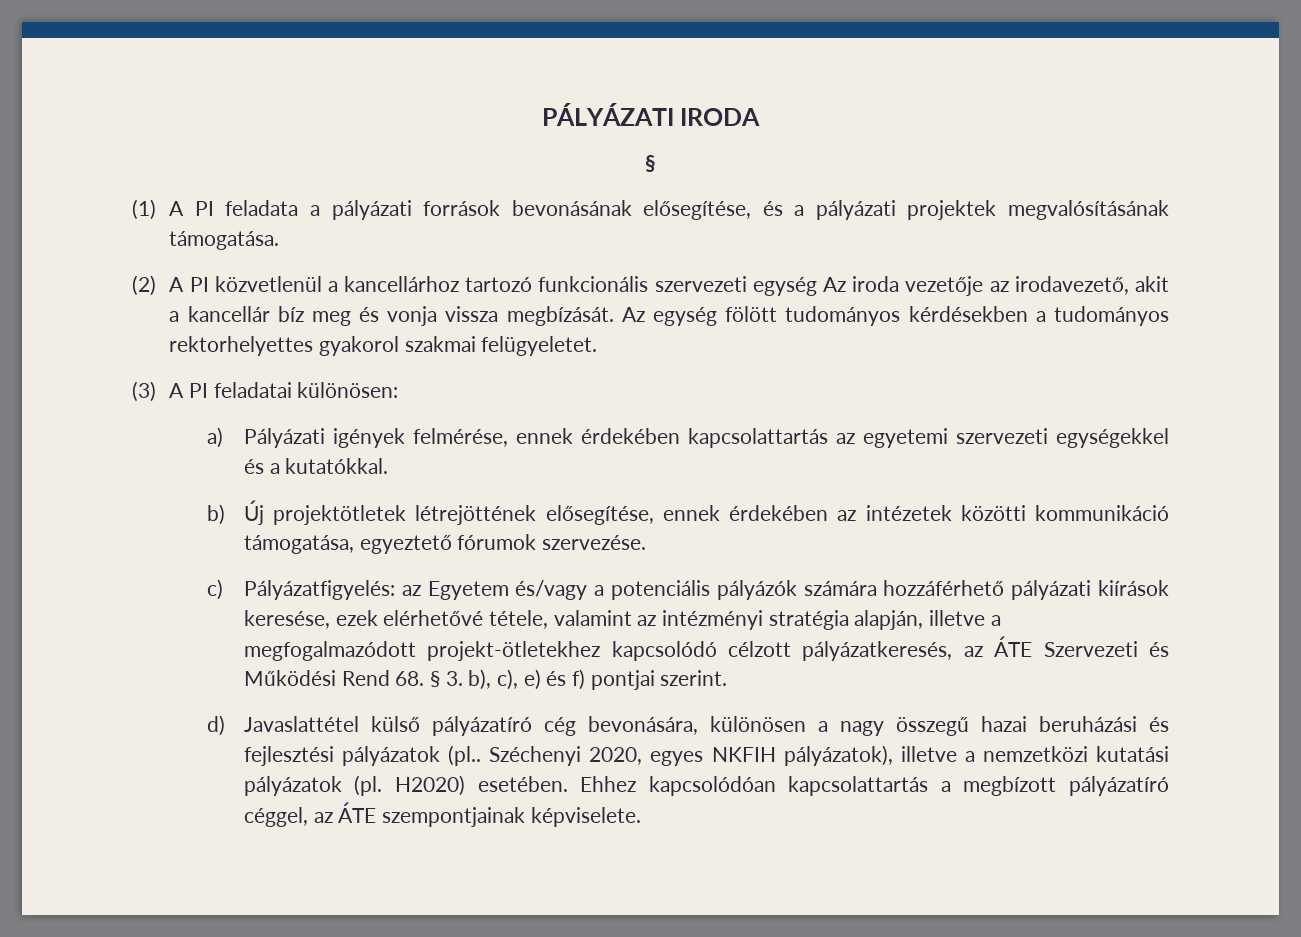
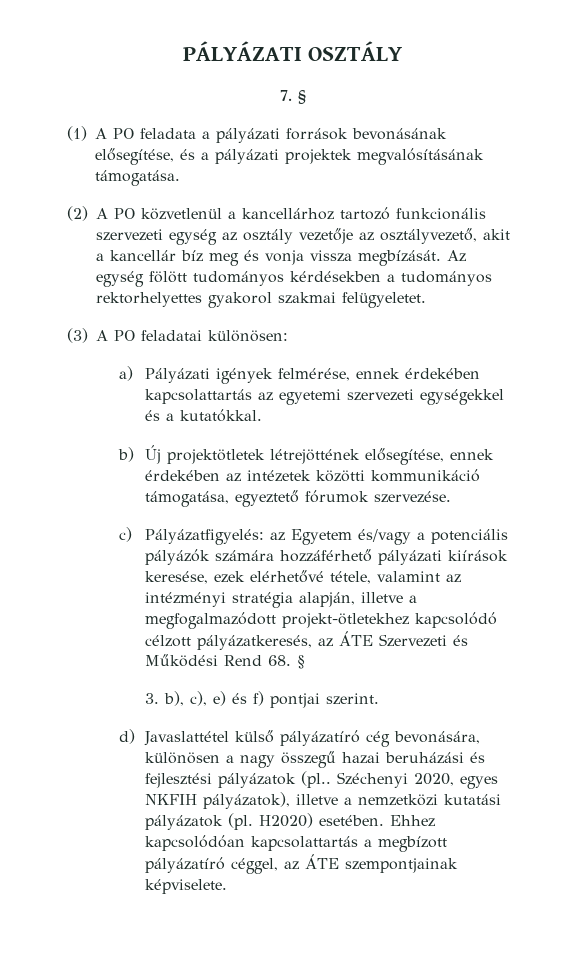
[680,108,761,126] IRODA // -> [308,41,403,61] [279,90,292,101] OSZTÁLY // 7.
[194,201,214,216] PI -> [113,128,134,139] PO
[189,277,209,292] PI -> [114,208,135,219] PO
[823,276,900,292] Az iroda -> [222,229,293,244] az osztály
[1014,276,1129,295] irodavezető, -> [380,228,477,244] osztályvezető,
[188,383,208,398] PI -> [114,330,135,341] PO
(440, 679) none -> (306, 662) //

